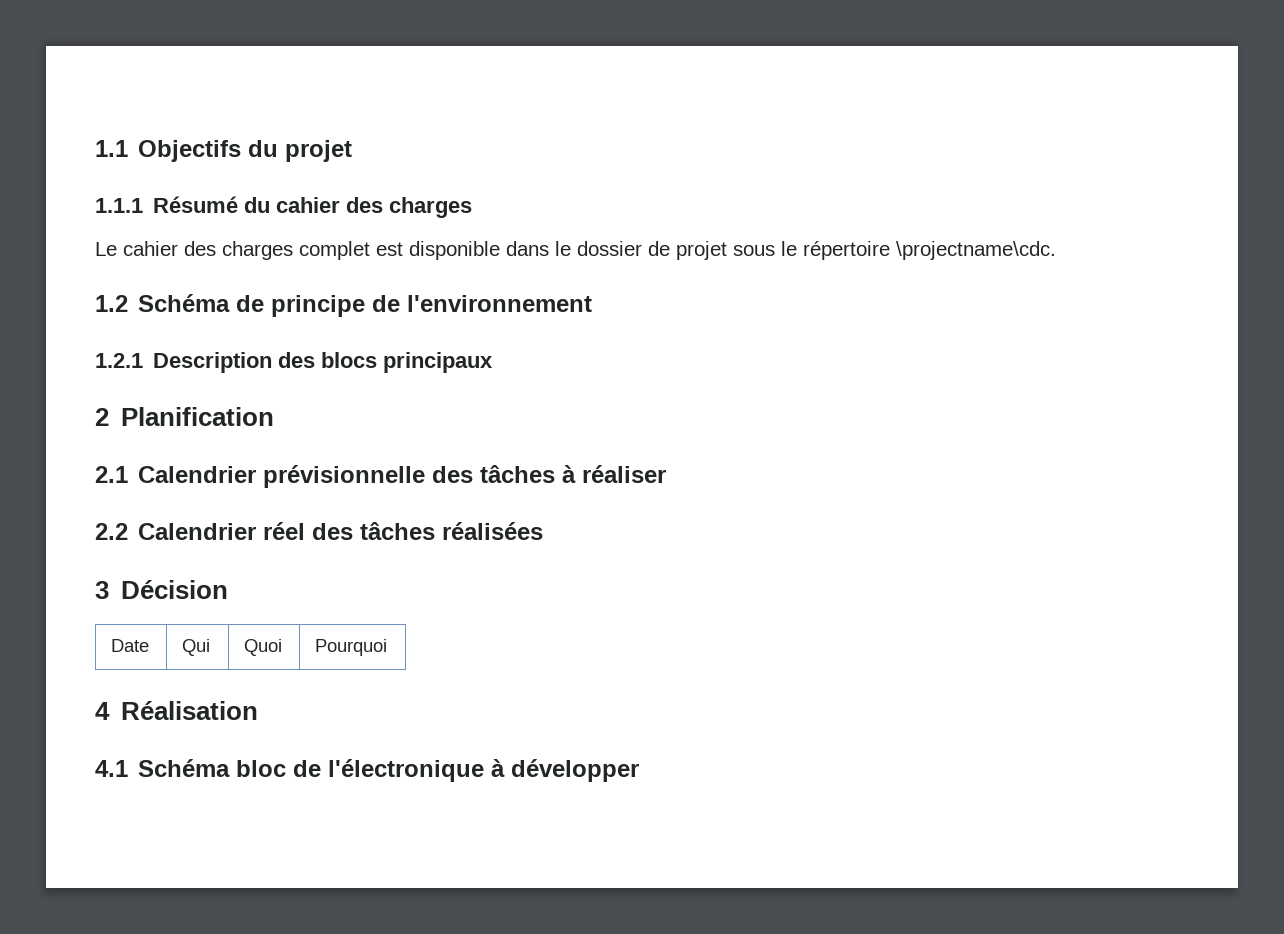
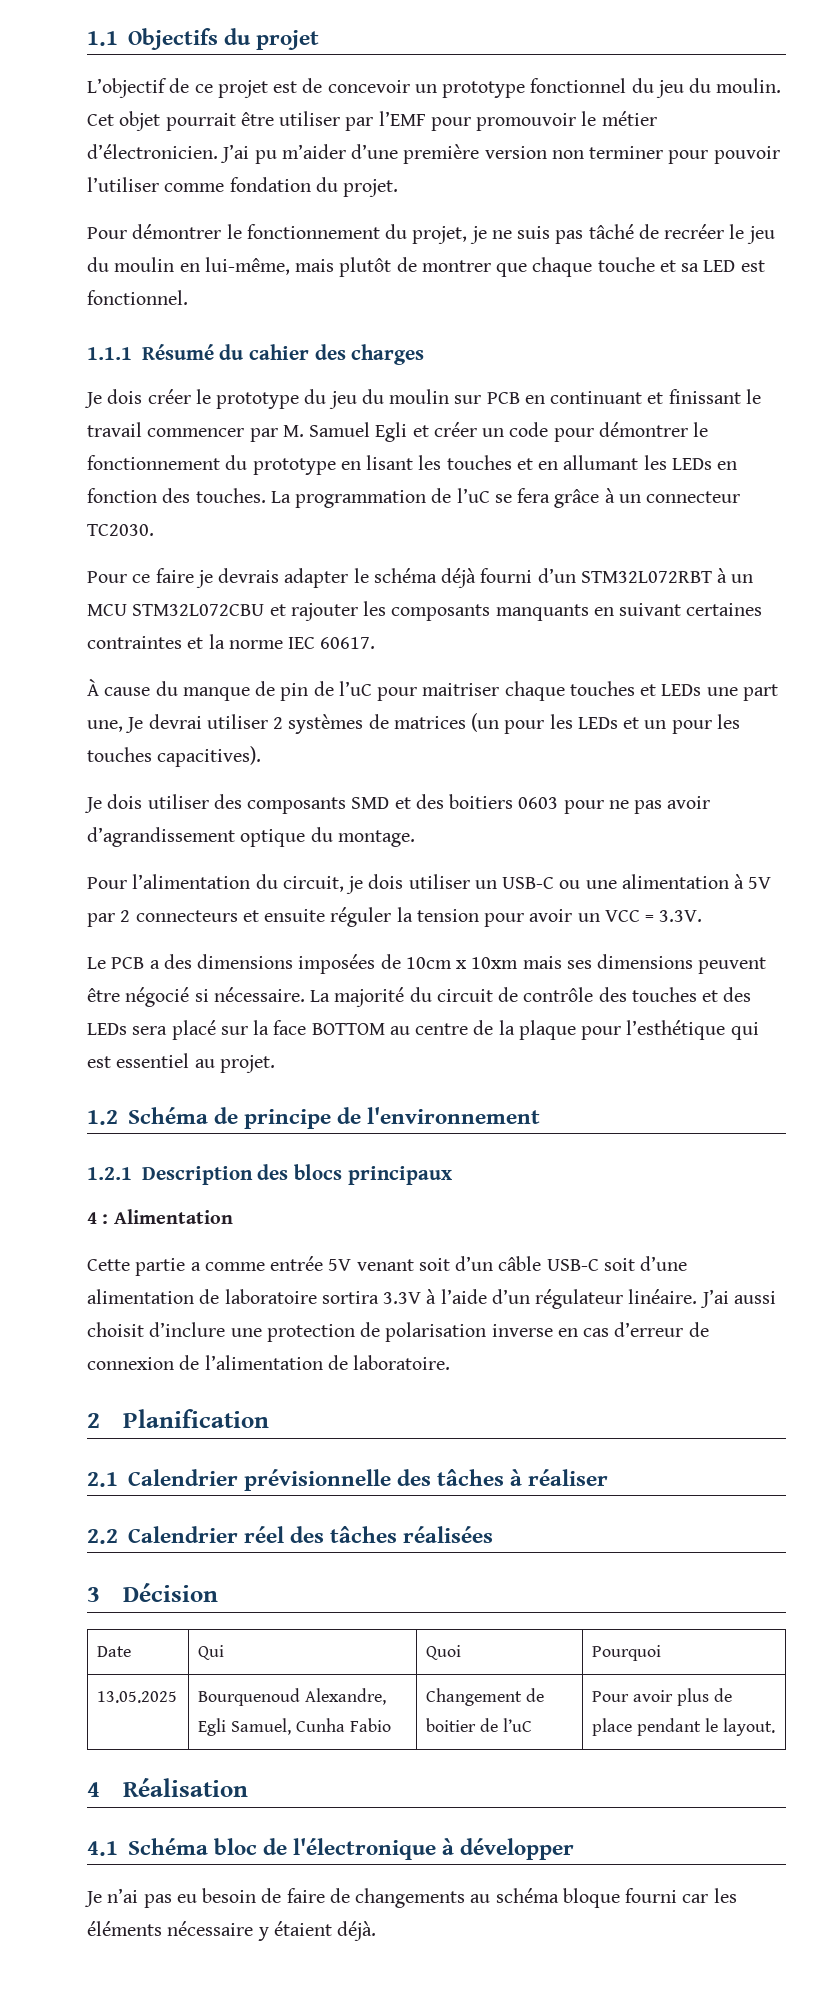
(353, 151) none -> [87,78,782,98] [87,111,657,131] [87,144,780,164] [87,177,399,197] [87,224,775,244] [87,257,765,277] [87,290,188,305] // L’objectif de ce projet est de concevoir un prototype fonctionnel du jeu du moulin. Cet objet pourrait être utiliser par l’EMF pour promouvoir le métier d’électronicien. J’ai pu m’aider d’une première version non terminer pour pouvoir l’utiliser comme fondation du projet. // Pour démontrer le fonctionnement du projet, je ne suis pas tâché de recréer le jeu du moulin en lui-même, mais plutôt de montrer que chaque touche et sa LED est fonctionnel.
[95,241,1056,260] Le cahier des charges complet est disponible dans le dossier de projet sous le répertoire \projectname\cdc. -> [84,389,761,409] [87,422,709,442] [87,455,738,475] [87,488,741,508] [87,524,154,536] [87,568,754,588] [87,601,763,621] [87,634,376,649] [87,678,778,701] [87,713,740,734] [87,746,262,767] [84,794,711,814] [87,827,415,847] [87,874,772,894] [87,907,703,927] [87,954,767,974] [87,987,752,1007] [87,1020,759,1040] [87,1053,275,1073] Je dois créer le prototype du jeu du moulin sur PCB en continuant et finissant le travail commencer par M. Samuel Egli et créer un code pour démontrer le fonctionnement du prototype en lisant les touches et en allumant les LEDs en fonction des touches. La programmation de l’uC se fera grâce à un connecteur TC2030. // Pour ce faire je devrais adapter le schéma déjà fourni d’un STM32L072RBT à un MCU STM32L072CBU et rajouter les composants manquants en suivant certaines contraintes et la norme IEC 60617. // À cause du manque de pin de l’uC pour maitriser chaque touches et LEDs une part une, Je devrai utiliser 2 systèmes de matrices (un pour les LEDs et un pour les touches capacitives). // Je dois utiliser des composants SMD et des boitiers 0603 pour ne pas avoir d’agrandissement optique du montage. // Pour l’alimentation du circuit, je dois utiliser un USB-C ou une alimentation à 5V par 2 connecteurs et ensuite réguler la tension pour avoir un VCC = 3.3V. // Le PCB a des dimensions imposées de 10cm x 10xm mais ses dimensions peuvent être négocié si nécessaire. La majorité du circuit de contrôle des touches et des LEDs sera placé sur la face BOTTOM au centre de la plaque pour l’esthétique qui est essentiel au projet.
(494, 362) none -> [87,1209,233,1224] [87,1256,688,1276] [87,1289,776,1309] [87,1322,709,1342] [87,1355,451,1370] // 4 : Alimentation // Cette partie a comme entrée 5V venant soit d’un câble USB-C soit d’une alimentation de laboratoire sortira 3.3V à l’aide d’un régulateur linéaire. J’ai aussi choisit d’inclure une protection de polarisation inverse en cas d’erreur de connexion de l’alimentation de laboratoire.
(388, 647) none -> [97,1691,178,1703] [198,1688,387,1706] [198,1718,391,1736] [426,1688,545,1706] [426,1718,532,1732] [592,1688,732,1706] [592,1718,775,1736] // 13.05.2025 | Bourquenoud Alexandre, Egli Samuel, Cunha Fabio | Changement de boitier de l’uC | Pour avoir plus de place pendant le layout.
(640, 770) none -> [84,1888,737,1908] [87,1921,377,1941] // Je n’ai pas eu besoin de faire de changements au schéma bloque fourni car les éléments nécessaire y étaient déjà.

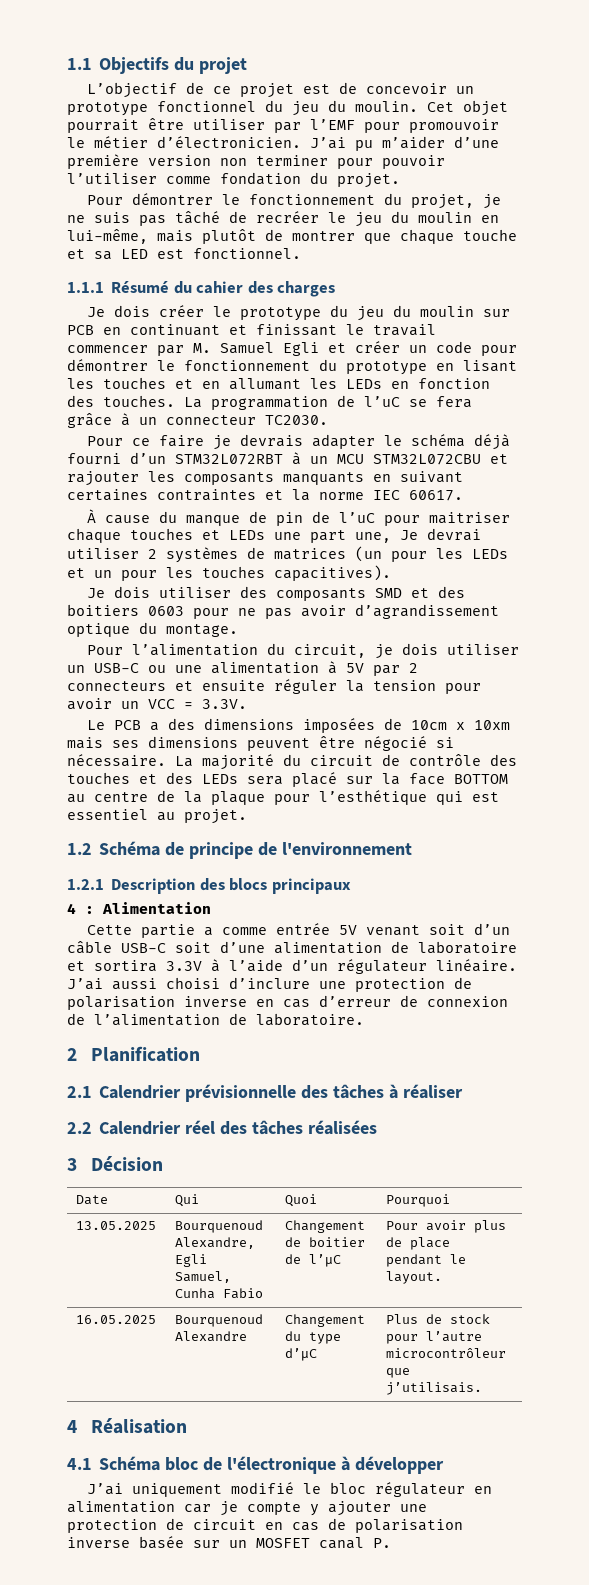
(317, 1296) none -> [67,961,85,971] et
[87,1322,144,1337] choisit -> [166,977,220,989] choisi
[502,1718,532,1732] l’uC -> [309,1254,342,1267] l’µC
(775, 1727) none -> [76,1315,157,1324] [175,1314,264,1327] [175,1331,248,1342] [285,1314,366,1327] [285,1331,342,1344] [285,1348,318,1361] [386,1314,491,1324] [386,1331,483,1344] [386,1348,507,1358] [386,1368,411,1378] [386,1382,483,1395] // 16.05.2025 | Bourquenoud Alexandre | Changement du type d’µC | Plus de stock pour l’autre microcontrôleur que j’utilisais.
[84,1888,737,1908] [87,1921,377,1941] Je n’ai pas eu besoin de faire de changements au schéma bloque fourni car les éléments nécessaire y étaient déjà. -> [87,1482,493,1497] [67,1501,427,1516] [67,1518,463,1533] [67,1536,391,1549] J’ai uniquement modifié le bloc régulateur en alimentation car je compte y ajouter une protection de circuit en cas de polarisation inverse basée sur un MOSFET canal P.

